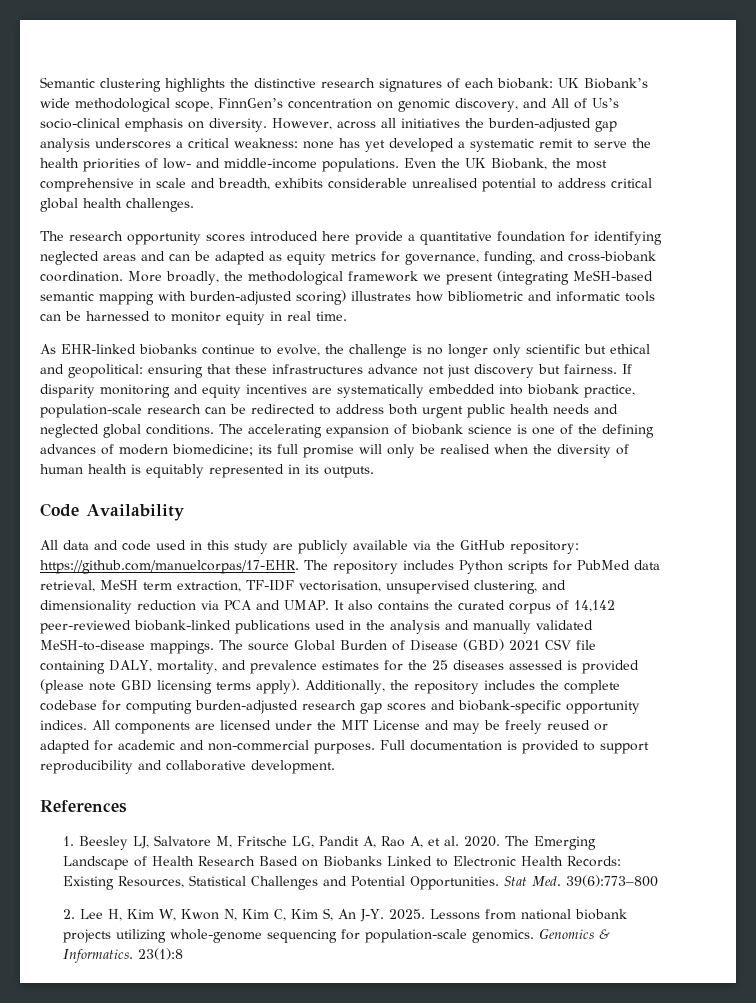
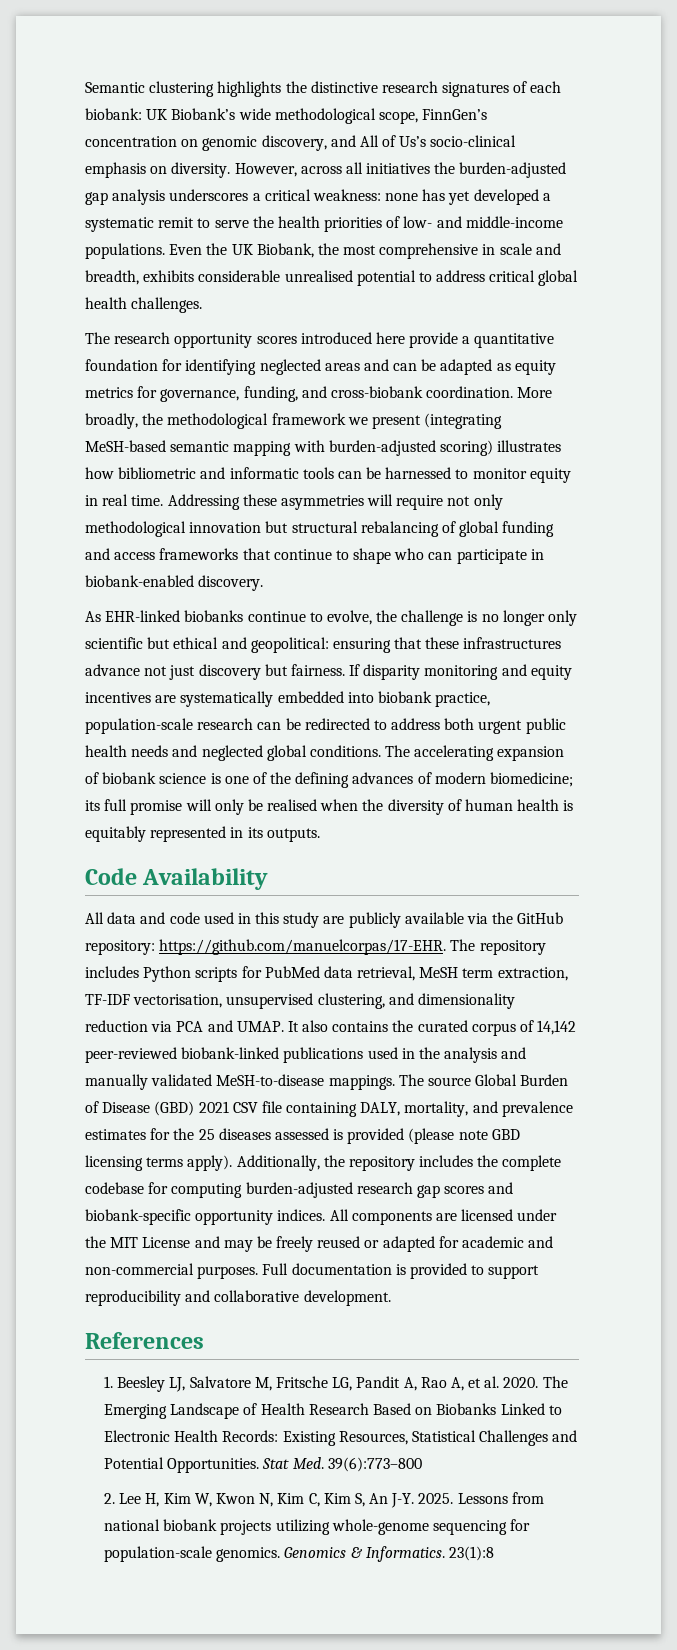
(347, 316) none -> [167,494,503,510] [85,521,555,537] [85,548,544,564] [85,575,264,591] Addressing these asymmetries will require not only methodological innovation but structural rebalancing of global funding and access frameworks that continue to shape who can participate in biobank-enabled discovery.

